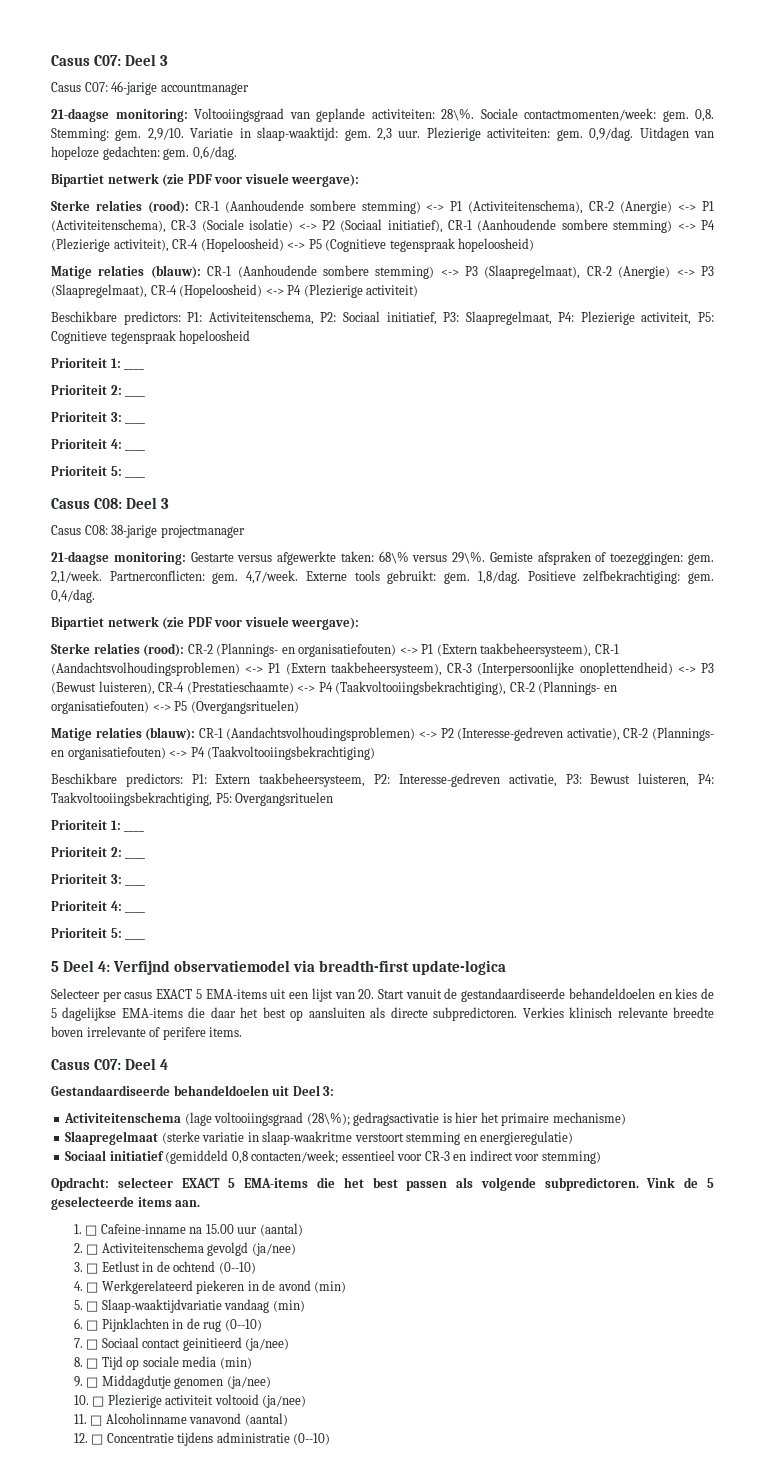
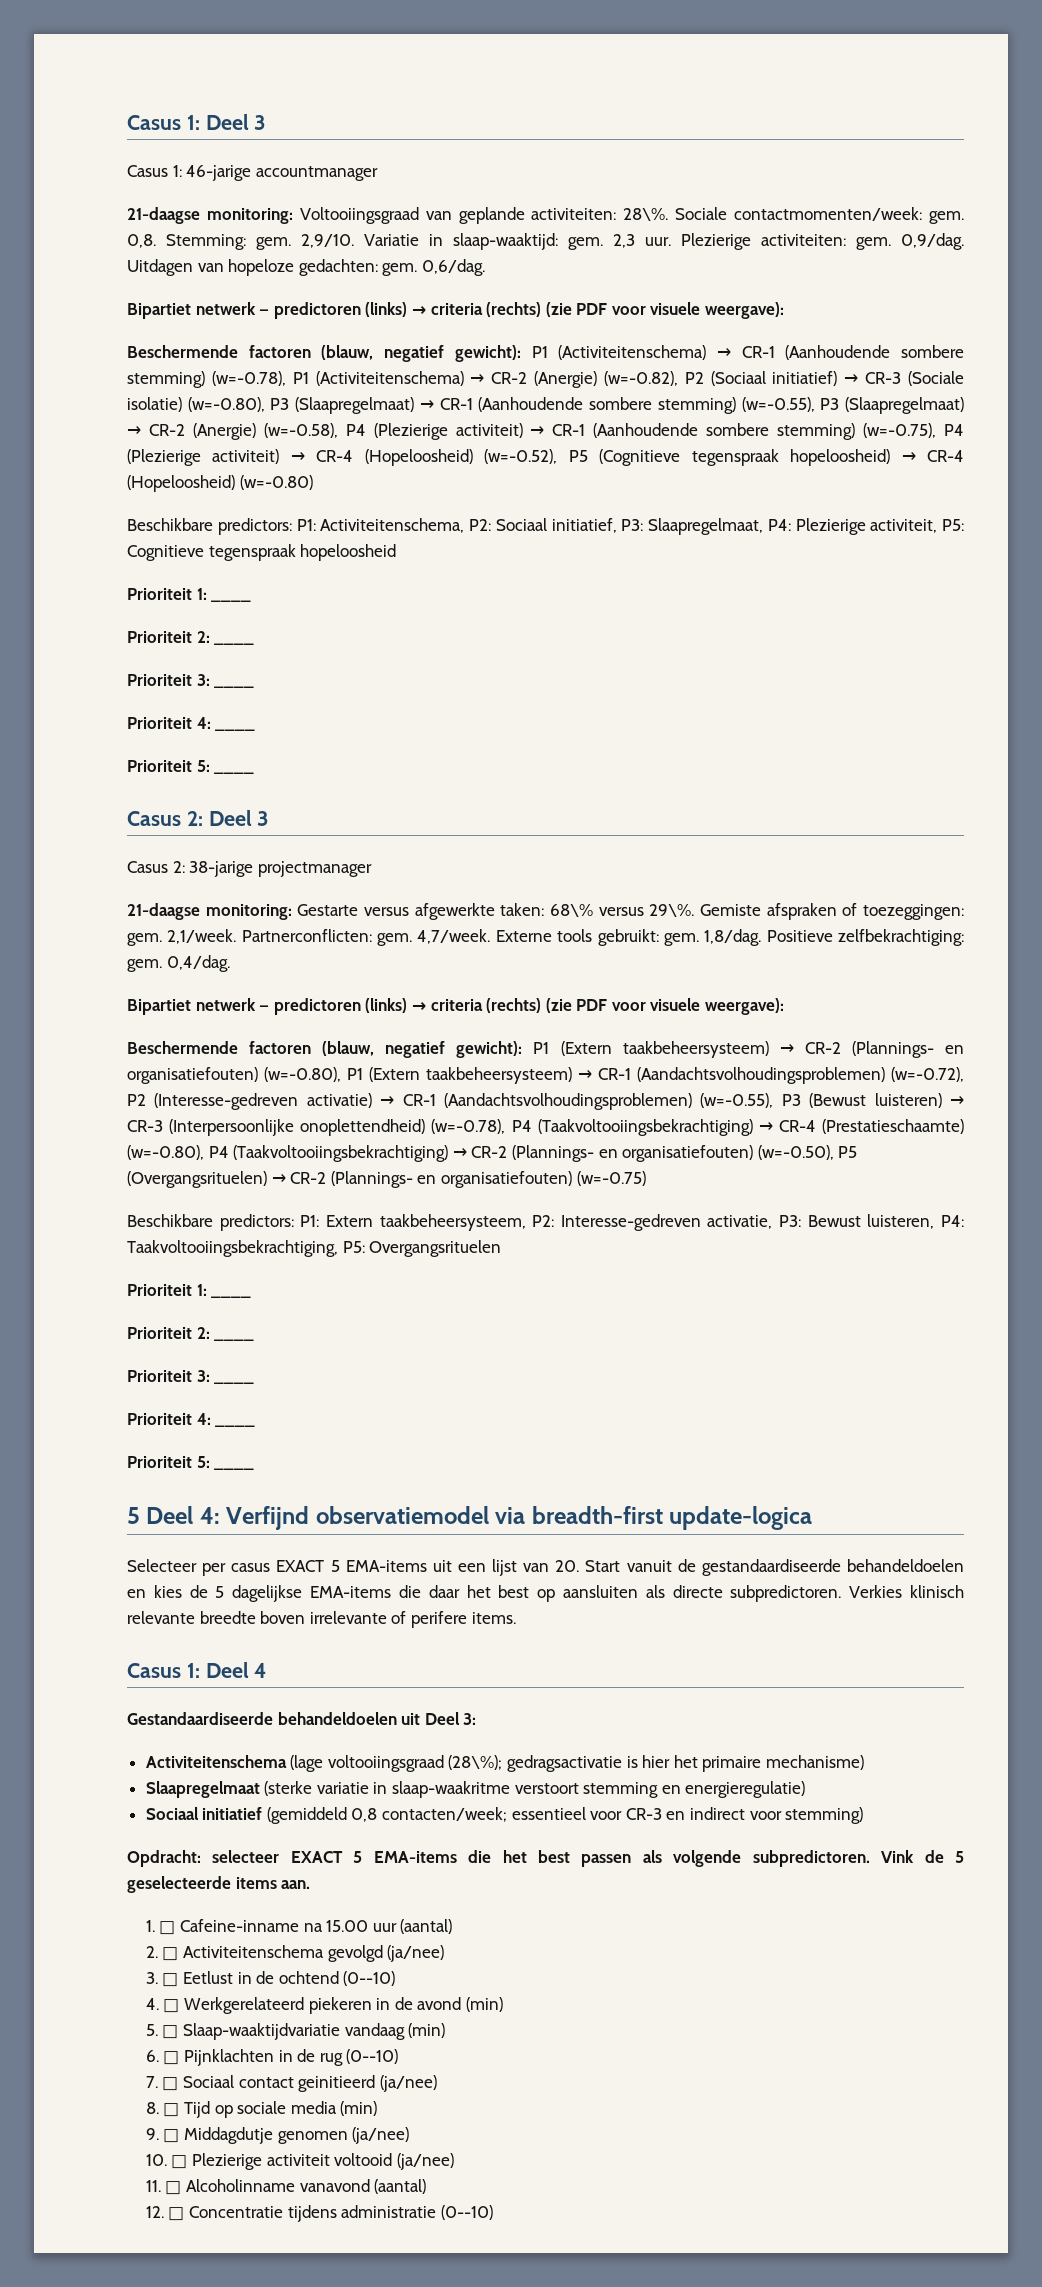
[51,54,168,66] [51,82,108,92] Casus C07: Deel 3 // Casus C07: -> [127,114,267,130] [127,165,182,177] Casus 1: Deel 3 // Casus 1:
[162,173,360,187] [51,200,714,214] [51,219,715,233] [51,238,306,252] (zie PDF voor visuele weergave): // Sterke relaties (rood): CR-1 (Aanhoudende sombere stemming) <-> P1 (Activiteitenschema), CR-2 (Anergie) <-> P1 (Activiteitenschema), CR-3 (Sociale isolatie) <-> P2 (Sociaal initiatief), CR-1 (Aanhoudende sombere stemming) <-> P4 (Plezierige activiteit), CR-4 (Hopeloosheid) <-> -> [259,302,785,319] [127,345,965,362] [127,371,964,388] [127,397,965,414] [127,423,964,440] [127,449,558,466] — predictoren (links) → criteria (rechts) (zie PDF voor visuele weergave): // Beschermende factoren (blauw, negatief gewicht): P1 (Activiteitenschema) → CR-1 (Aanhoudende sombere stemming) (w=-0.78), P1 (Activiteitenschema) → CR-2 (Anergie) (w=-0.82), P2 (Sociaal initiatief) → CR-3 (Sociale isolatie) (w=-0.80), P3 (Slaapregelmaat) → CR-1 (Aanhoudende sombere stemming) (w=-0.55), P3 (Slaapregelmaat) → CR-2 (Anergie) (w=-0.58), P4 (Plezierige activiteit) → CR-1 (Aanhoudende sombere stemming) (w=-0.75), P4 (Plezierige activiteit) → CR-4 (Hopeloosheid) (w=-0.52),
[51,265,714,279] [51,284,419,298] // Matige relaties (blauw): CR-1 (Aanhoudende sombere stemming) <-> P3 (Slaapregelmaat), CR-2 (Anergie) <-> P3 (Slaapregelmaat), CR-4 (Hopeloosheid) <-> P4 (Plezierige activiteit) -> [901,450,964,462] [127,475,313,492] → CR-4 (Hopeloosheid) (w=-0.80)
[93,497,169,509] [51,525,108,535] C08: Deel 3 // Casus C08: -> [186,810,270,826] [127,861,185,873] 2: Deel 3 // Casus 2:
[162,616,360,630] [51,643,619,657] [51,662,714,676] [51,681,617,695] [51,701,171,714] (zie PDF voor visuele weergave): // Sterke relaties (rood): CR-2 (Plannings- en organisatiefouten) <-> P1 (Extern taakbeheersysteem), CR-1 (Aandachtsvolhoudingsproblemen) <-> P1 (Extern taakbeheersysteem), CR-3 (Interpersoonlijke onoplettendheid) <-> P3 (Bewust luisteren), CR-4 (Prestatieschaamte) <-> P4 (Taakvoltooiingsbekrachtiging), CR-2 (Plannings- en organisatiefouten) <-> -> [259,998,785,1015] [127,1041,964,1058] [127,1067,964,1084] [127,1093,964,1110] [127,1119,964,1136] [127,1145,834,1162] — predictoren (links) → criteria (rechts) (zie PDF voor visuele weergave): // Beschermende factoren (blauw, negatief gewicht): P1 (Extern taakbeheersysteem) → CR-2 (Plannings- en organisatiefouten) (w=-0.80), P1 (Extern taakbeheersysteem) → CR-1 (Aandachtsvolhoudingsproblemen) (w=-0.72), P2 (Interesse-gedreven activatie) → CR-1 (Aandachtsvolhoudingsproblemen) (w=-0.55), P3 (Bewust luisteren) → CR-3 (Interpersoonlijke onoplettendheid) (w=-0.78), P4 (Taakvoltooiingsbekrachtiging) → CR-4 (Prestatieschaamte) (w=-0.80), P4 (Taakvoltooiingsbekrachtiging) → CR-2 (Plannings- en organisatiefouten) (w=-0.50),
[51,727,715,741] [51,746,376,760] // Matige relaties (blauw): CR-1 (Aandachtsvolhoudingsproblemen) <-> P2 (Interesse-gedreven activatie), CR-2 (Plannings- en organisatiefouten) <-> P4 (Taakvoltooiingsbekrachtiging) -> [271,1171,646,1188] → CR-2 (Plannings- en organisatiefouten) (w=-0.75)
[93,1059,121,1070] C07: -> [186,1663,200,1678] 1:

